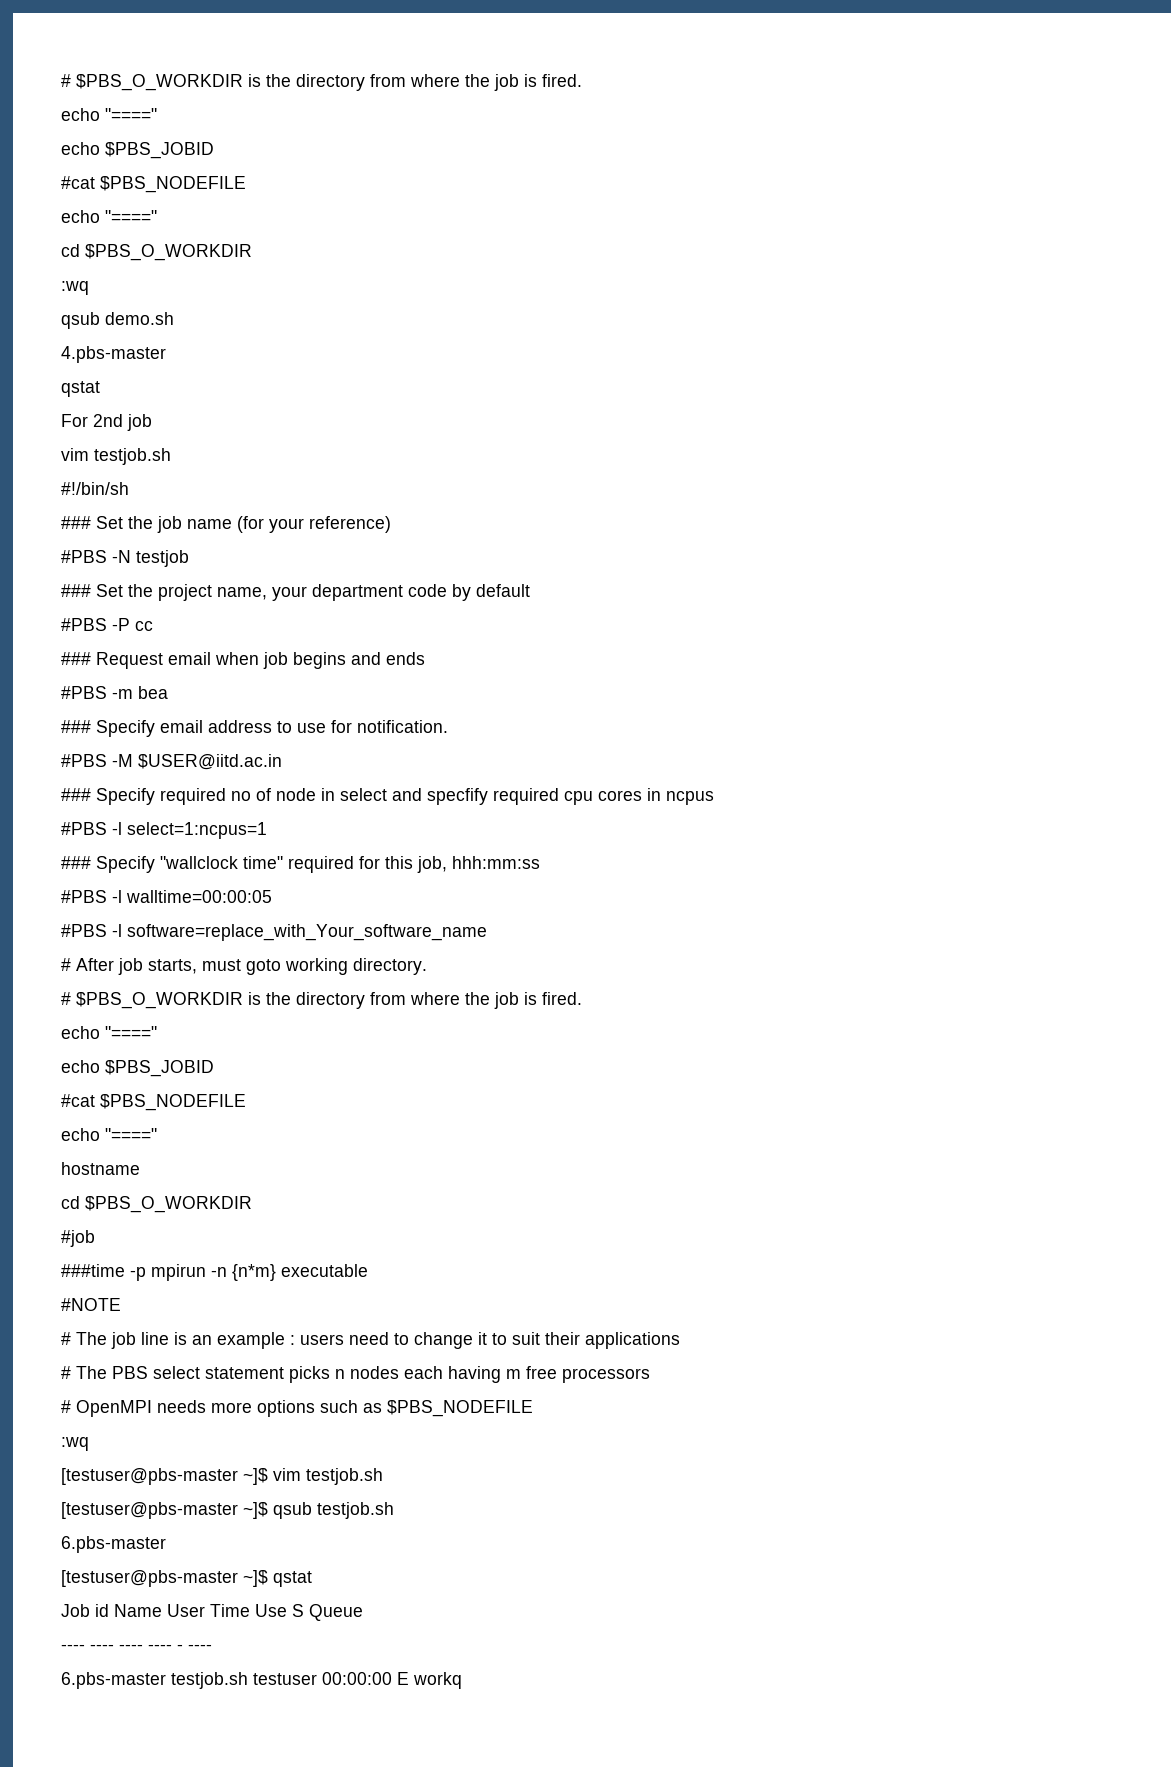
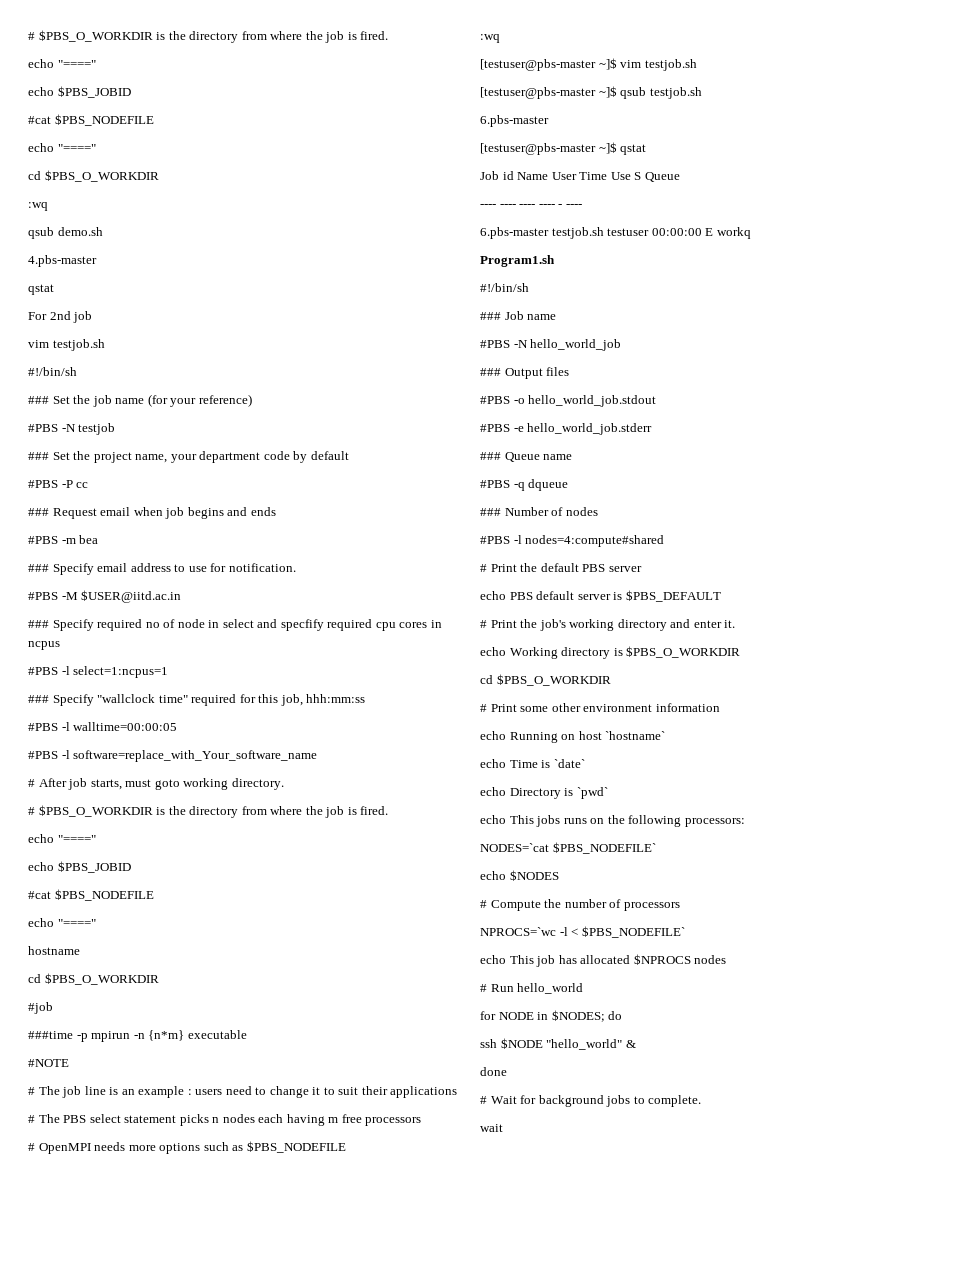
(462, 1680) none -> [480,255,555,267] [480,283,529,292] [480,311,557,320] [480,339,622,351] [480,367,570,379] [480,395,657,407] [480,423,653,435] [480,452,573,462] [480,479,569,491] [480,507,598,516] [480,535,665,547] [480,563,642,572] [480,590,721,602] [480,619,736,631] [480,646,741,659] [480,674,611,686] [480,703,720,712] [480,731,666,743] [480,759,585,768] [480,787,608,799] [480,815,745,827] [480,842,656,854] [480,870,559,881] [480,899,680,911] [480,926,685,938] [480,954,727,967] [480,983,584,994] [480,1010,623,1022] [480,1038,636,1050] [480,1067,507,1076] [480,1095,702,1107] [480,1124,503,1132] // Program1.sh // #!/bin/sh // ### Job name // #PBS -N hello_world_job // ### Output files // #PBS -o hello_world_job.stdout // #PBS -e hello_world_job.stderr // ### Queue name // #PBS -q dqueue // ### Number of nodes // #PBS -l nodes=4:compute#shared // # Print the default PBS server // echo PBS default server is $PBS_DEFAULT // # Print the job's working directory and enter it. // echo Working directory is $PBS_O_WORKDIR // cd $PBS_O_WORKDIR // # Print some other environment information // echo Running on host `hostname` // echo Time is `date` // echo Directory is `pwd` // echo This jobs runs on the following processors: // NODES=`cat $PBS_NODEFILE` // echo $NODES // # Compute the number of processors // NPROCS=`wc -l < $PBS_NODEFILE` // echo This job has allocated $NPROCS nodes // # Run hello_world // for NODE in $NODES; do // ssh $NODE "hello_world" & // done // # Wait for background jobs to complete. // wait

